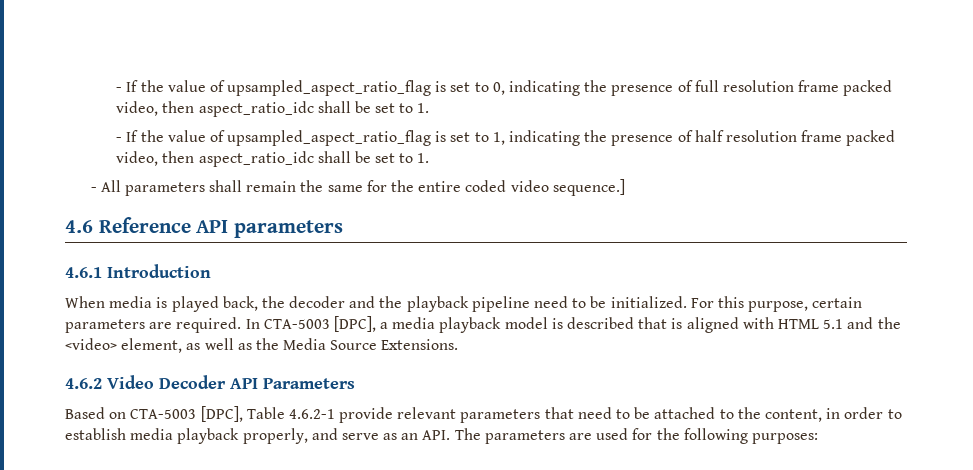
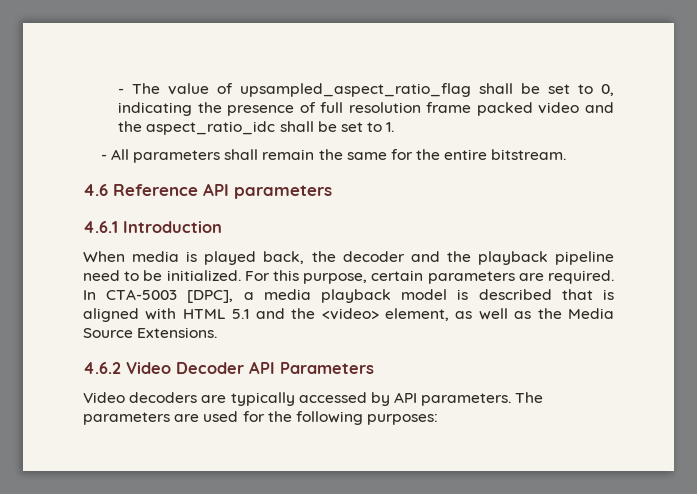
[116,80,447,96] - If the value of upsampled_aspect_ratio_flag is -> [118,83,541,97] - The value of upsampled_aspect_ratio_flag shall be
[116,101,430,117] [116,130,896,146] [116,151,195,166] video, then aspect_ratio_idc shall be set to 1. // - If the value of upsampled_aspect_ratio_flag is set to 1, indicating the presence of half resolution frame packed video, then -> [538,102,615,114] [118,121,143,132] video and the
[465,179,625,196] coded video sequence.] -> [491,149,567,160] bitstream.
[65,406,902,423] [65,428,451,444] Based on CTA-5003 [DPC], Table 4.6.2-1 provide relevant parameters that need to be attached to the content, in order to establish media playback properly, and serve as an API. -> [83,392,512,406] Video decoders are typically accessed by API parameters.

